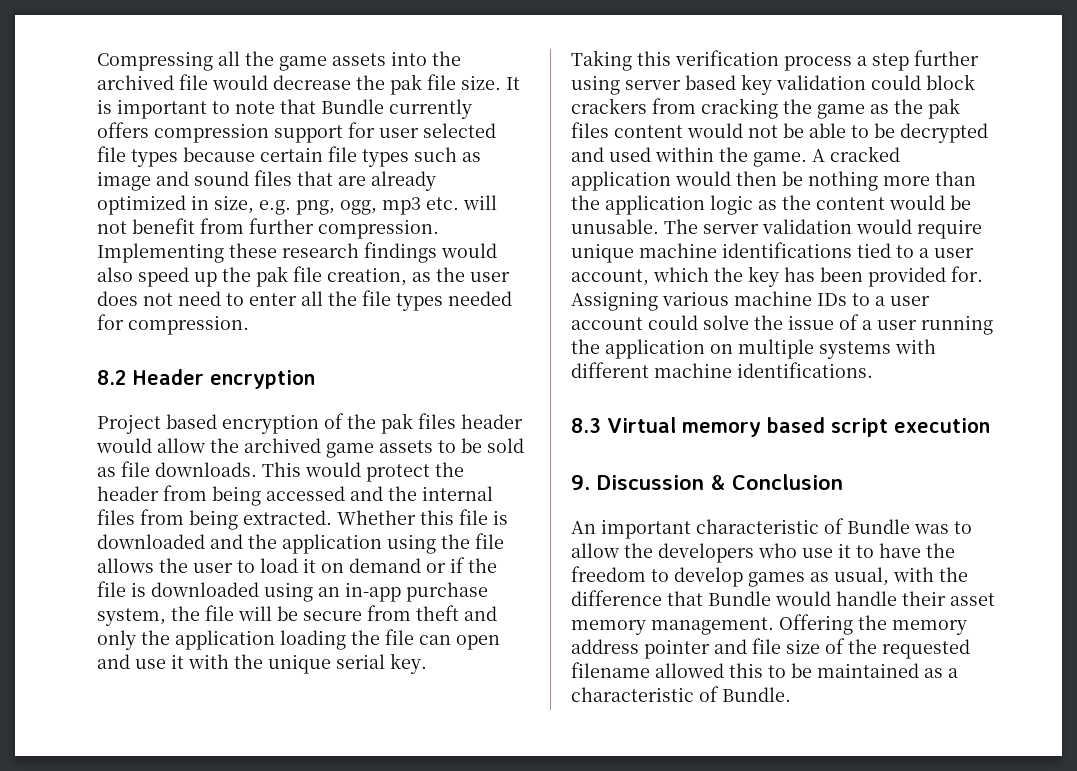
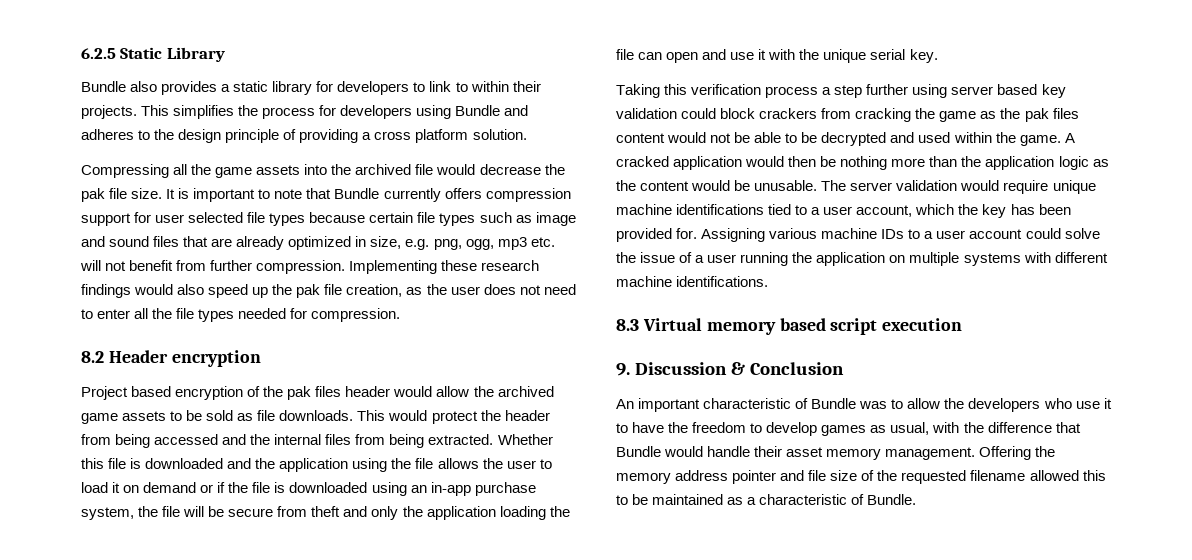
(97, 61) none -> [81,47,225,62] [81,81,541,95] [81,105,529,119] [81,129,527,143] 6.2.5 Static Library // Bundle also provides a static library for developers to link to within their projects. This simplifies the process for developers using Bundle and adheres to the design principle of providing a cross platform solution. //

